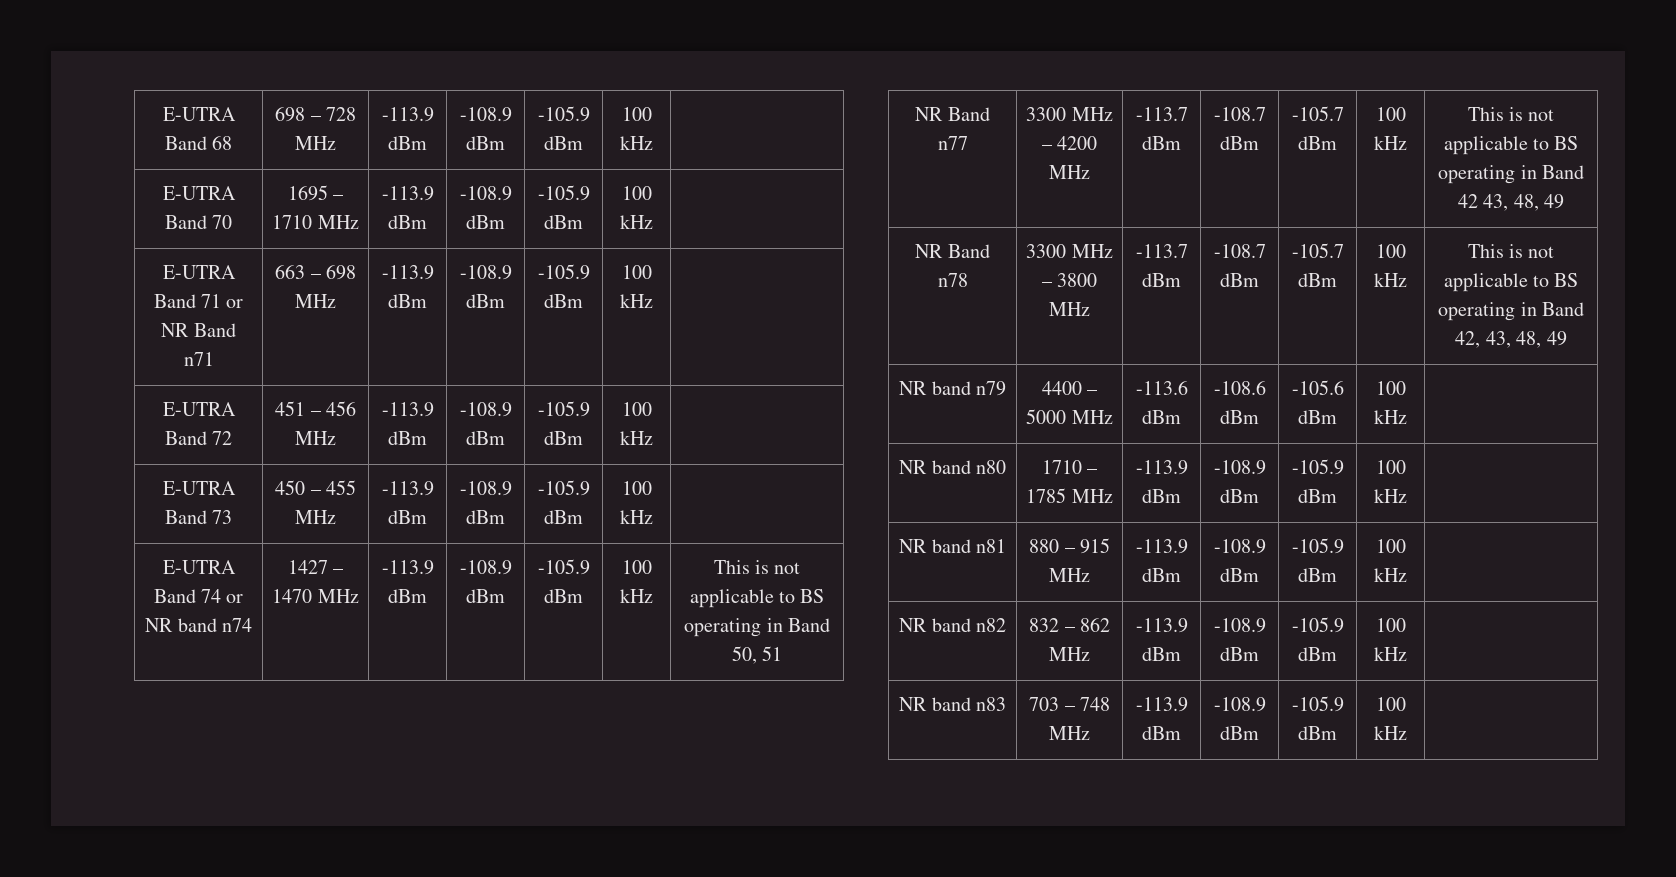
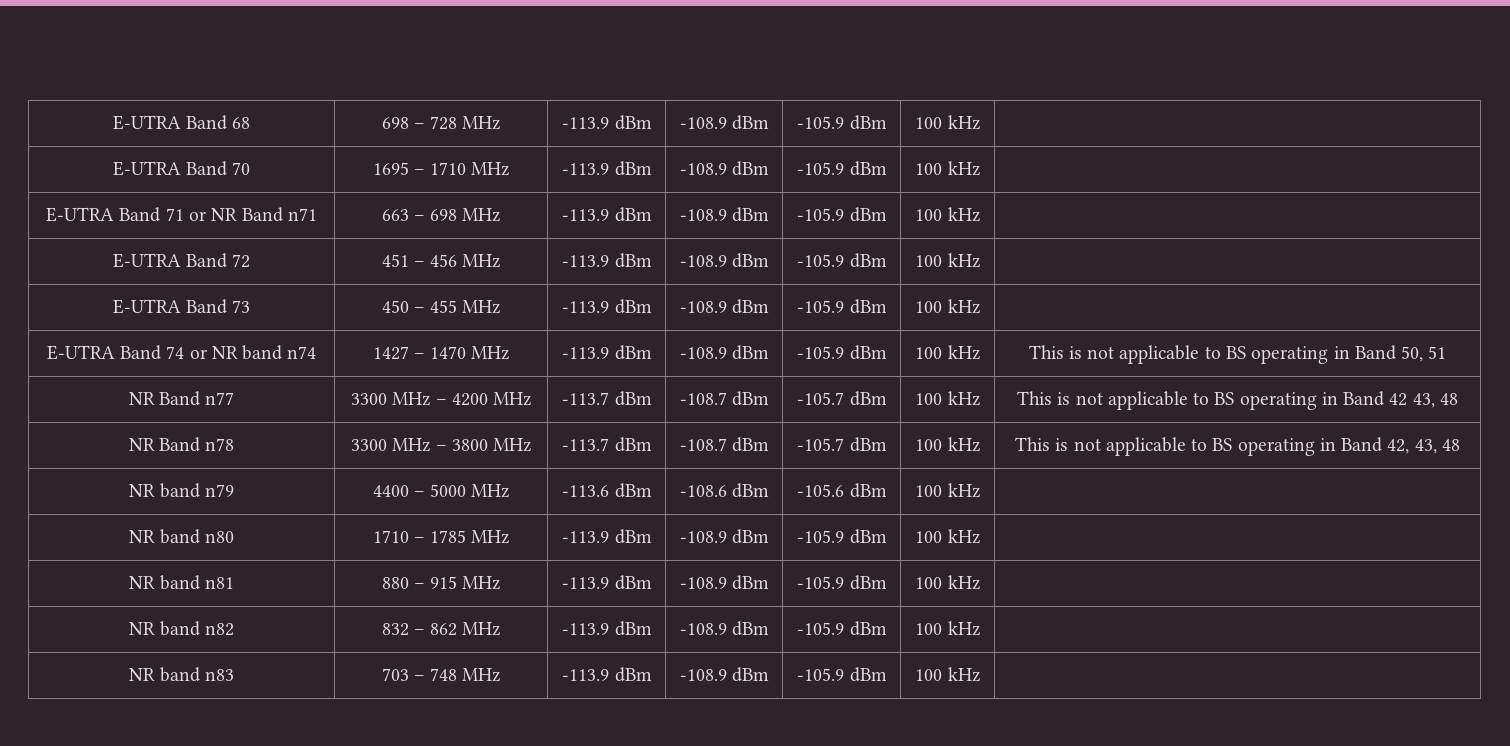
[1513,194,1565,211] 48, 49 -> [1439,393,1458,405] 48
[1516,331,1567,348] 48, 49 -> [1441,439,1460,451] 48

